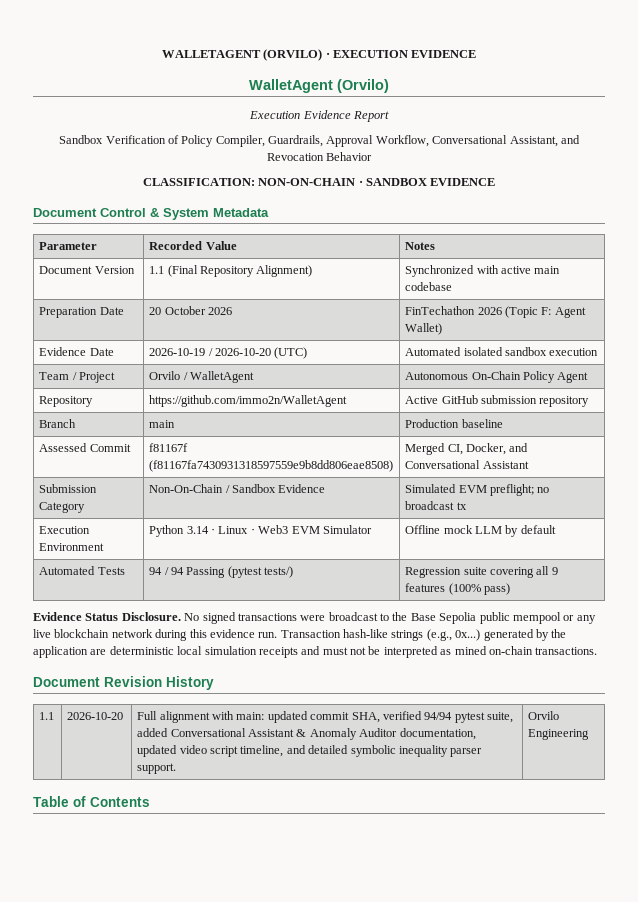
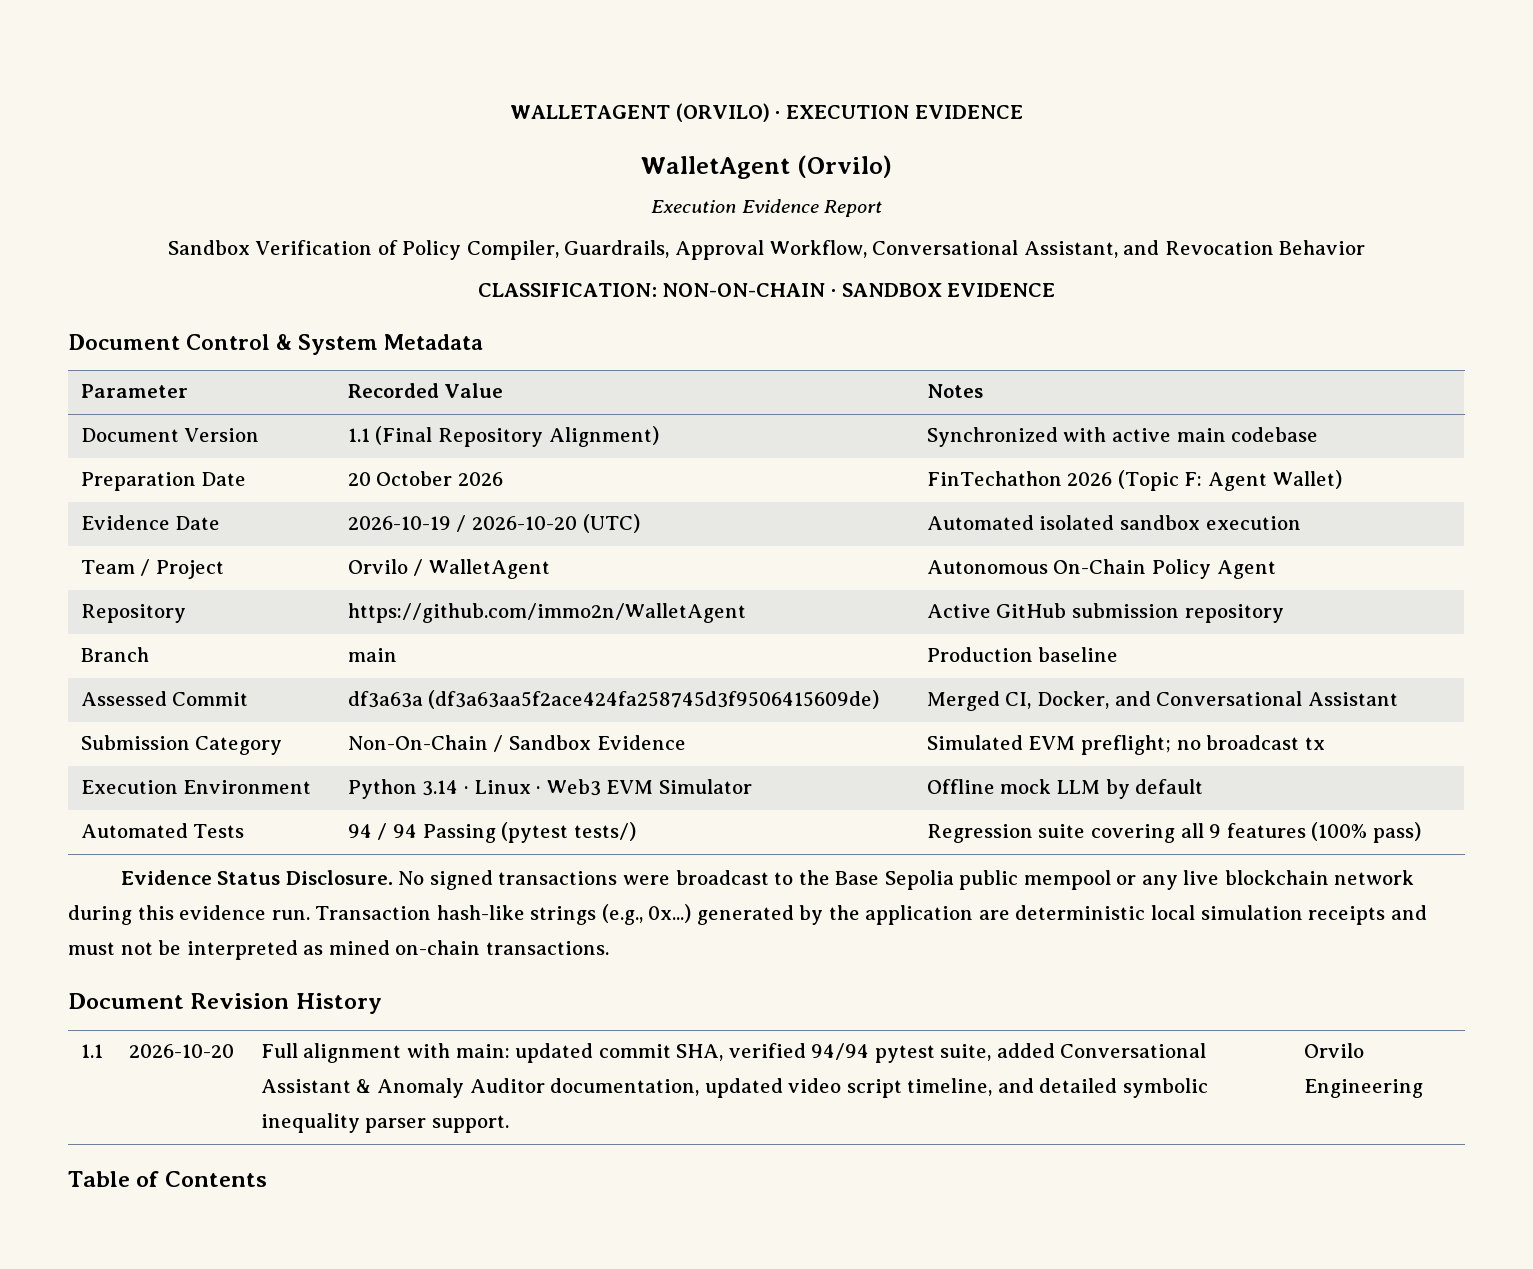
[149,443,189,452] [149,460,394,472] f81167f (f81167fa7430931318597559e9b8dd806eae8508) -> [347,690,880,709] df3a63a (df3a63aa5f2ace424fa258745d3f9506415609de)

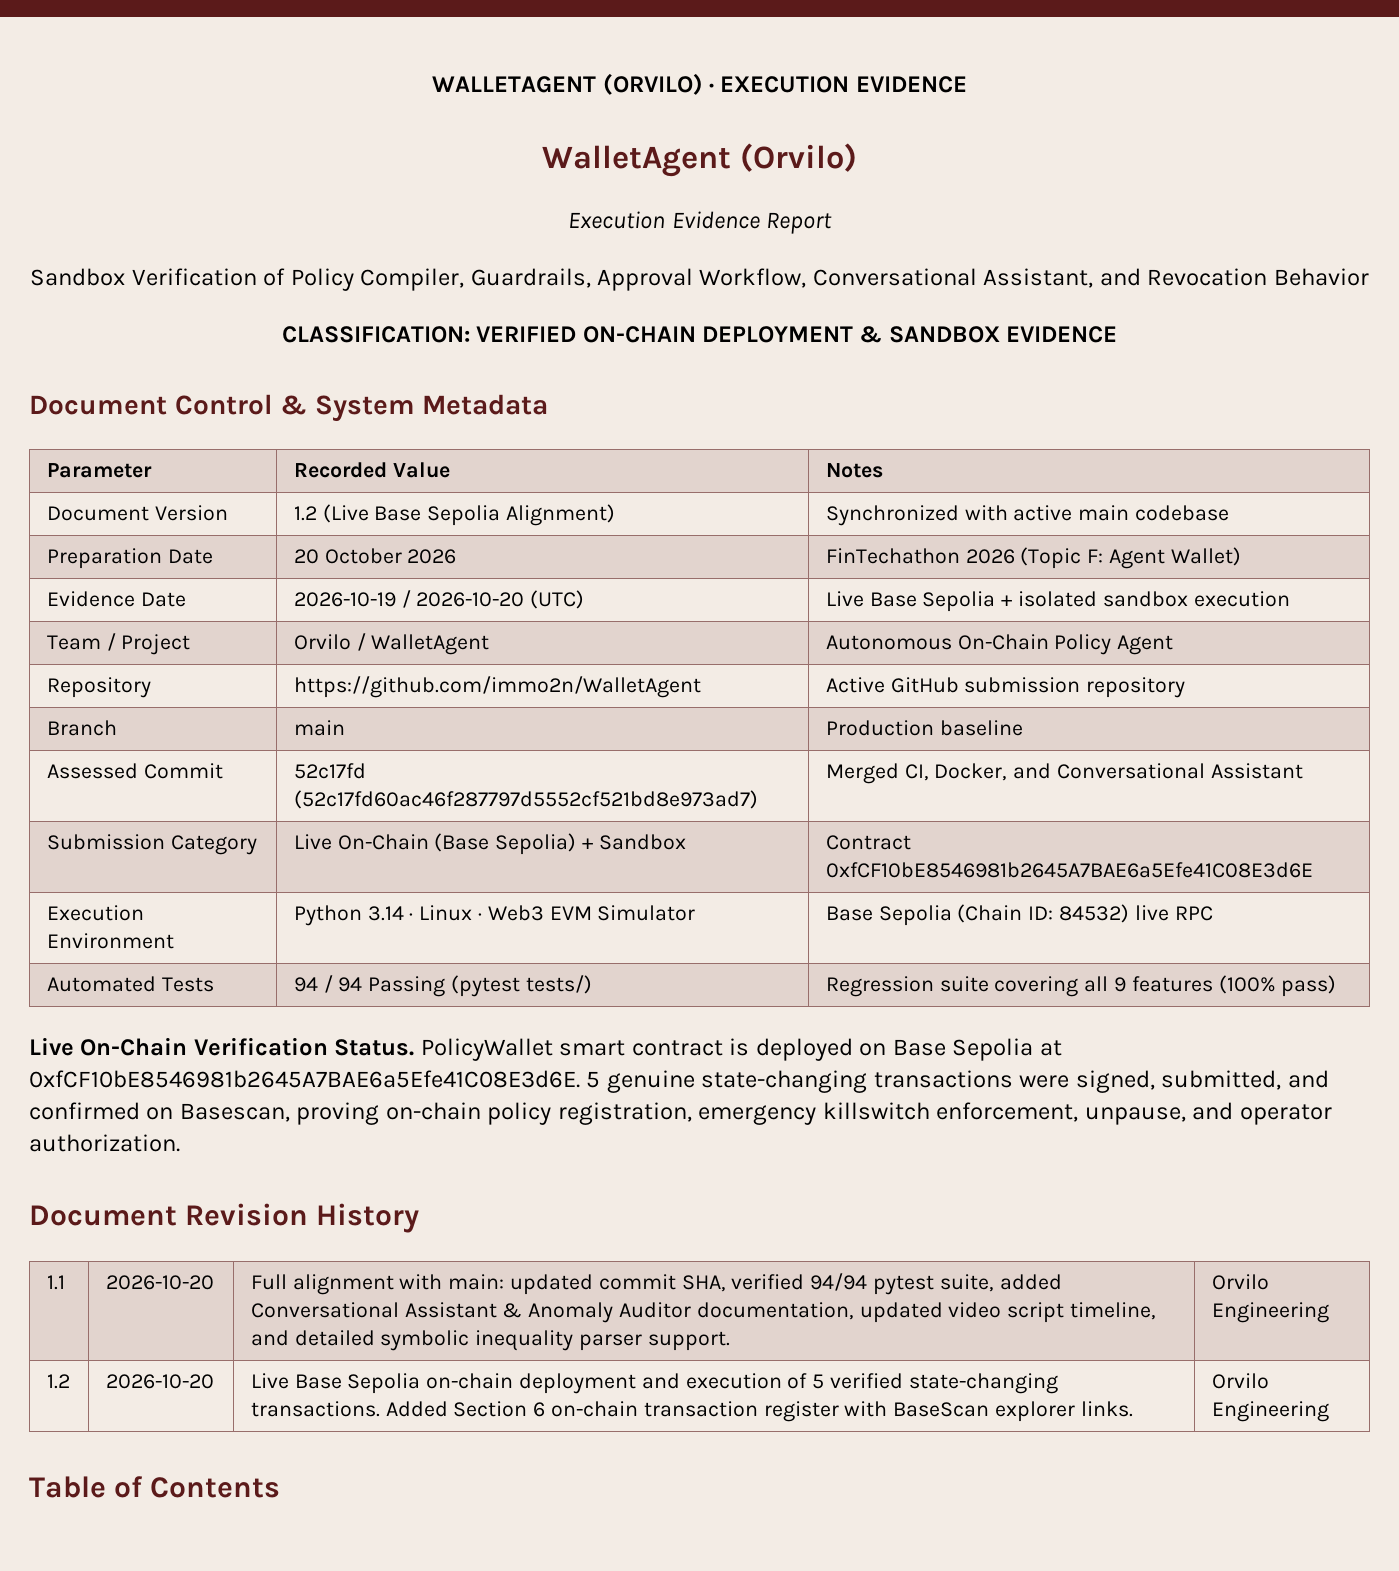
[662,283,836,297] NON-ON-CHAIN · -> [476,326,883,343] VERIFIED ON-CHAIN DEPLOYMENT &
[347,426,543,447] 1.1 (Final Repository -> [293,504,501,526] 1.2 (Live Base Sepolia
[926,515,1034,530] Automated -> [825,591,1013,612] Live Base Sepolia +
[347,690,880,709] df3a63a (df3a63aa5f2ace424fa258745d3f9506415609de) -> [293,763,366,779] [293,790,758,809] 52c17fd (52c17fd60ac46f287797d5552cf521bd8e973ad7)
[347,735,686,752] [926,735,1325,755] Non-On-Chain / Sandbox Evidence | Simulated EVM preflight; no broadcast tx -> [293,833,686,855] [825,835,911,850] [825,862,1313,878] Live On-Chain (Base Sepolia) + Sandbox | Contract 0xfCF10bE8546981b2645A7BAE6a5Efe41C08E3d6E
[926,779,1204,799] Offline mock LLM by default -> [825,904,1213,926] Base Sepolia (Chain ID: 84532) live RPC
[120,870,1415,890] [68,904,1427,925] [68,940,609,960] Evidence Status Disclosure. No signed transactions were broadcast to the Base Sepolia public mempool or any live blockchain network during this evidence run. Transaction hash-like strings (e.g., 0x...) generated by the application are deterministic local simulation receipts and must not be interpreted as mined on-chain transactions. -> [29,1037,1062,1061] [29,1070,1329,1093] [29,1102,1332,1125] [29,1134,180,1152] Live On-Chain Verification Status. PolicyWallet smart contract is deployed on Base Sepolia at 0xfCF10bE8546981b2645A7BAE6a5Efe41C08E3d6E. 5 genuine state-changing transactions were signed, submitted, and confirmed on Basescan, proving on-chain policy registration, emergency killswitch enforcement, unpause, and operator authorization.
(1423, 1088) none -> [46,1374,70,1389] [105,1374,214,1389] [250,1373,1058,1394] [250,1401,1133,1422] [1211,1373,1269,1389] [1211,1401,1329,1422] // 1.2 | 2026-10-20 | Live Base Sepolia on-chain deployment and execution of 5 verified state-changing transactions. Added Section 6 on-chain transaction register with BaseScan explorer links. | Orvilo Engineering

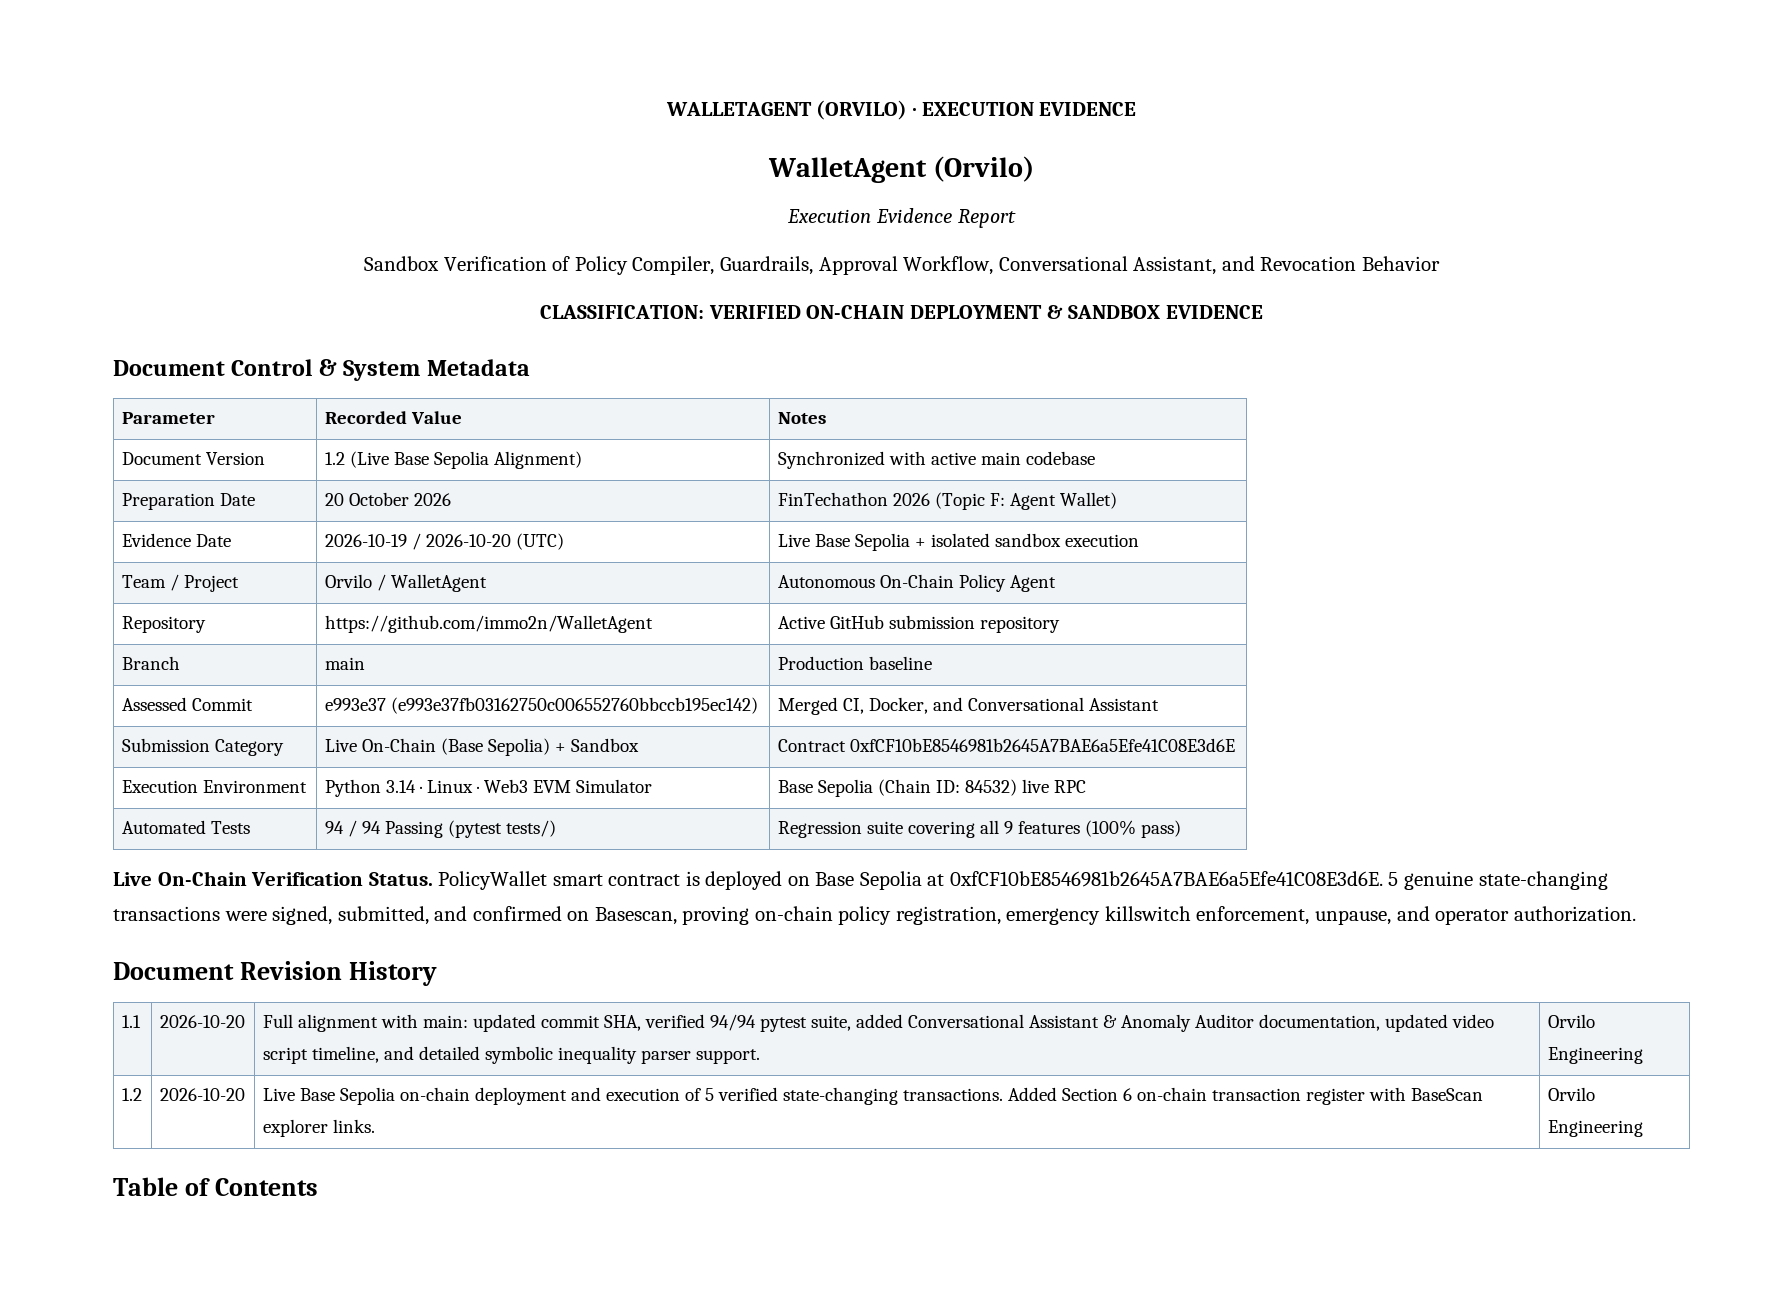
[293,763,366,779] [293,790,758,809] 52c17fd (52c17fd60ac46f287797d5552cf521bd8e973ad7) -> [324,697,758,714] e993e37 (e993e37fb03162750c006552760bbccb195ec142)

